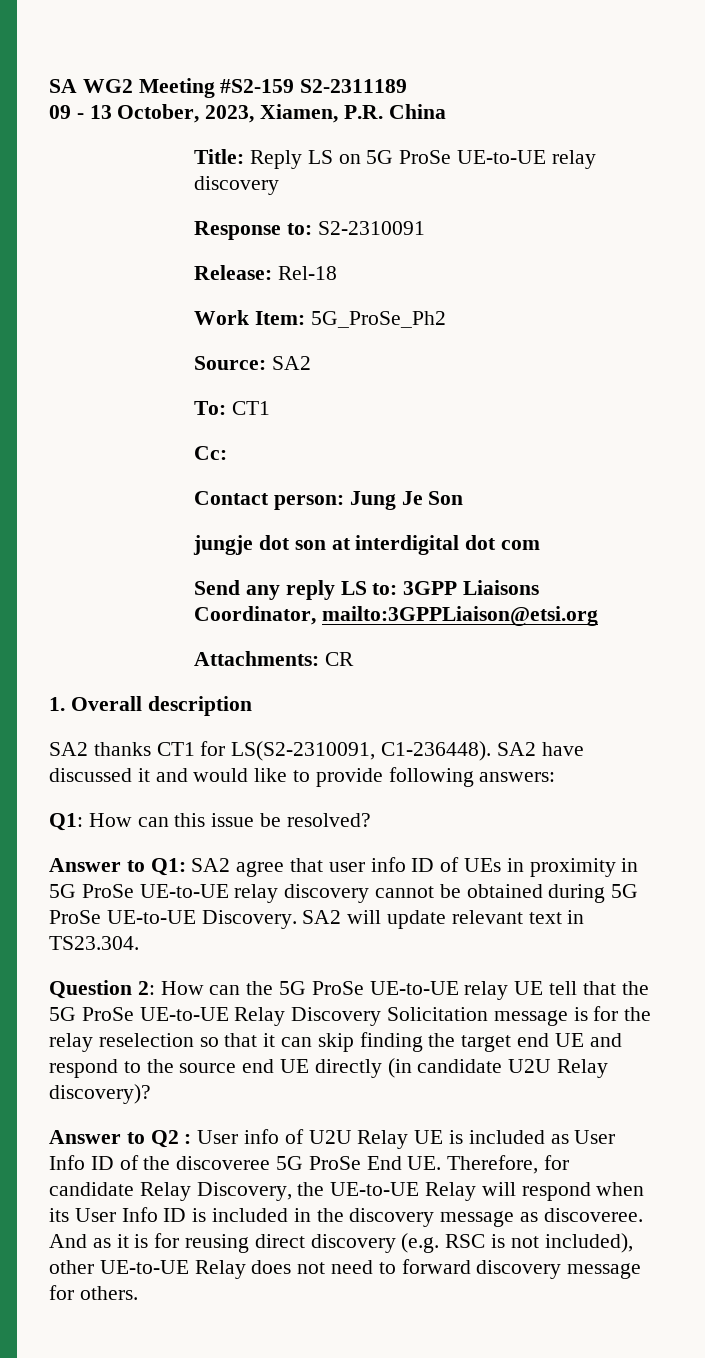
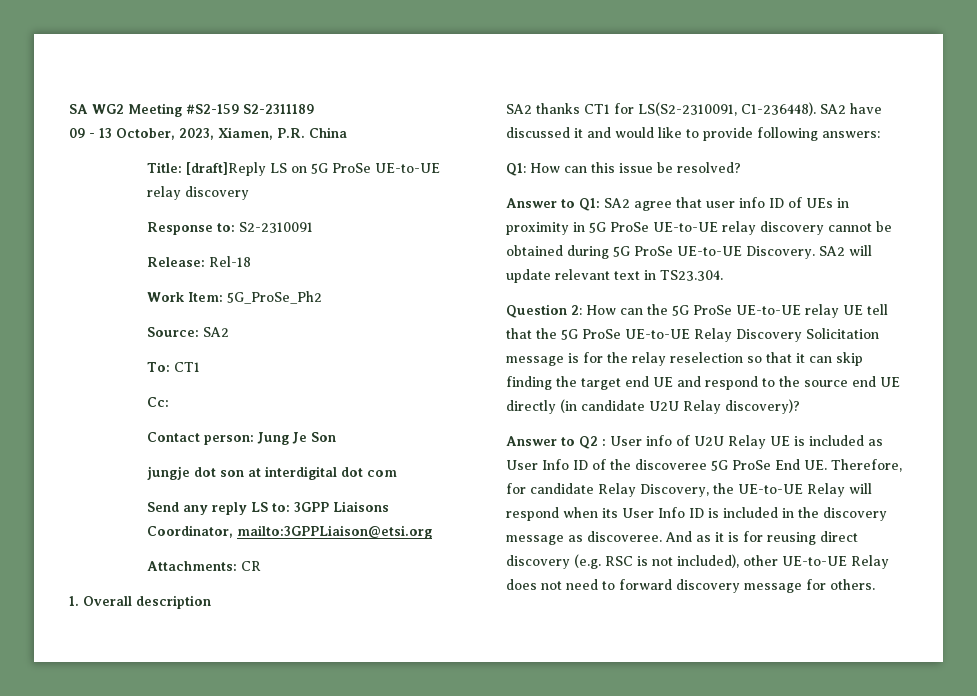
[250,150,303,169] Reply -> [186,162,267,176] [draft]Reply

